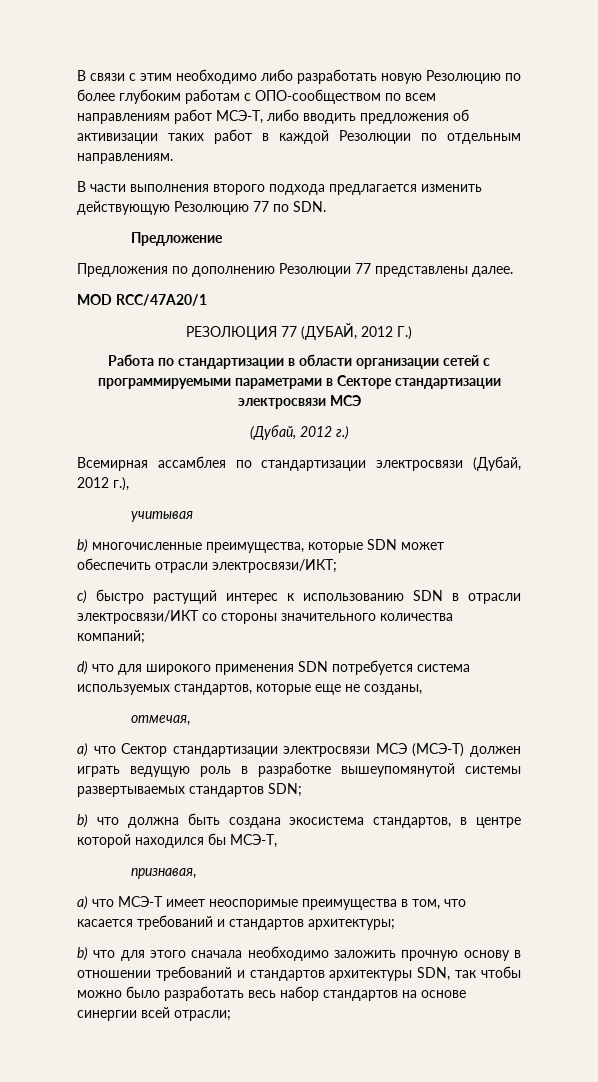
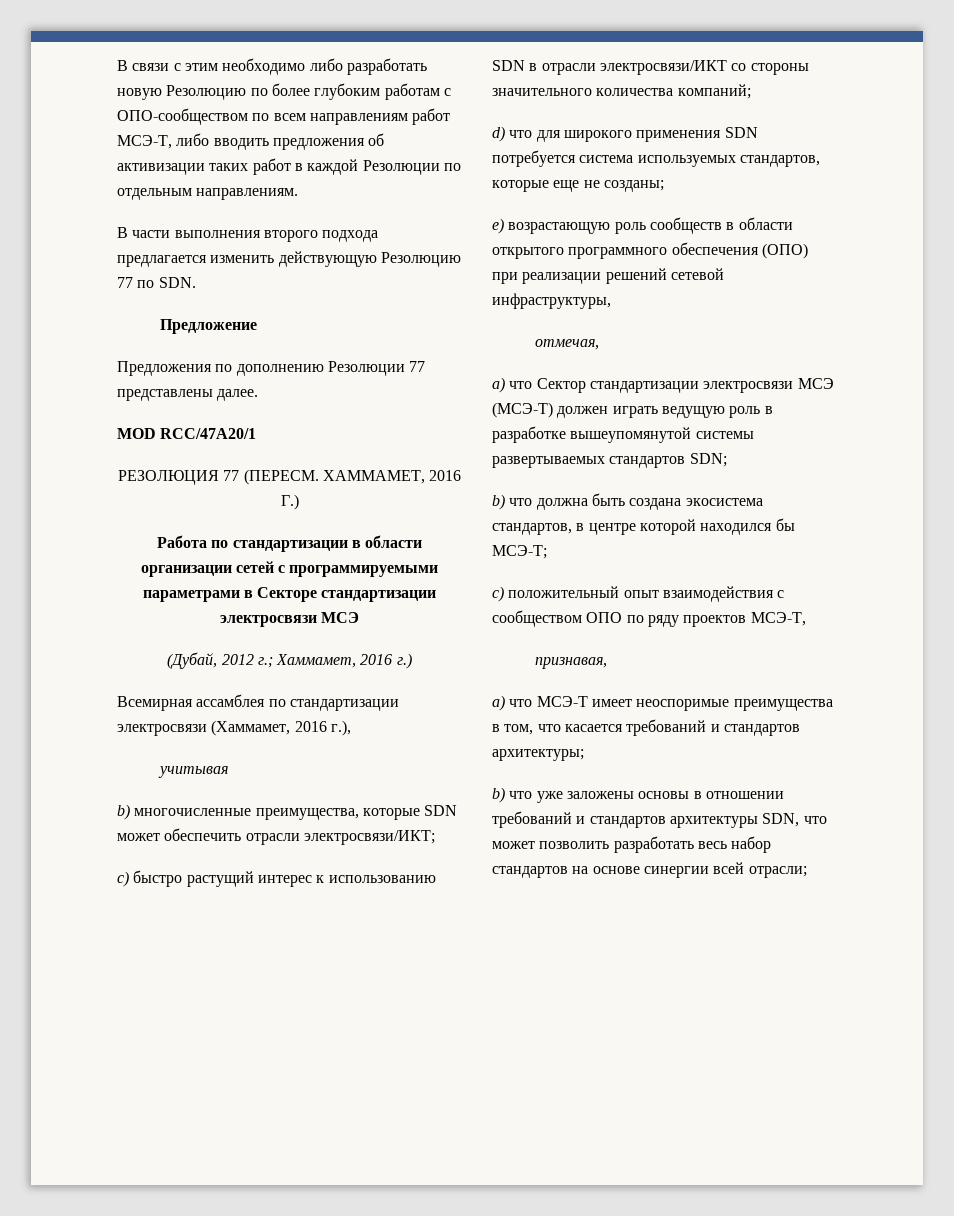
[301,323,393,340] (ДУБАЙ, 2012 -> [243,469,462,485] (ПЕРЕСМ. ХАММАМЕТ, 2016
(332, 431) none -> [257,654,393,668] г.; Хаммамет, 2016
[473,456,521,471] [77,477,109,488] (Дубай, 2012 -> [211,720,327,736] (Хаммамет, 2016
[364,684,422,695] созданы, -> [603,180,664,192] [492,217,793,234] [492,242,808,259] [492,268,724,284] [492,293,611,309] созданы; // е) возрастающую роль сообществ в области открытого программного обеспечения (ОПО) при реализации решений сетевой инфраструктуры,
(226, 839) none -> [492,545,547,559] [492,586,785,602] [492,610,747,627] МСЭ-T; // с) положительный опыт взаимодействия с сообществом ОПО по ряду проектов
[120,946,510,961] для этого сначала необходимо заложить прочную основу -> [536,791,690,803] уже заложены основы
[455,966,521,978] [77,986,160,998] так чтобы можно было -> [803,816,827,824] [492,841,610,849] что может позволить

